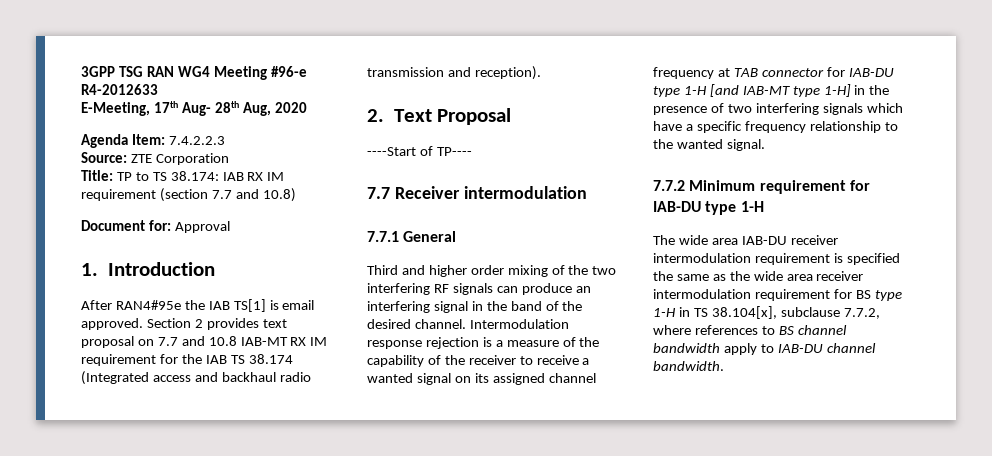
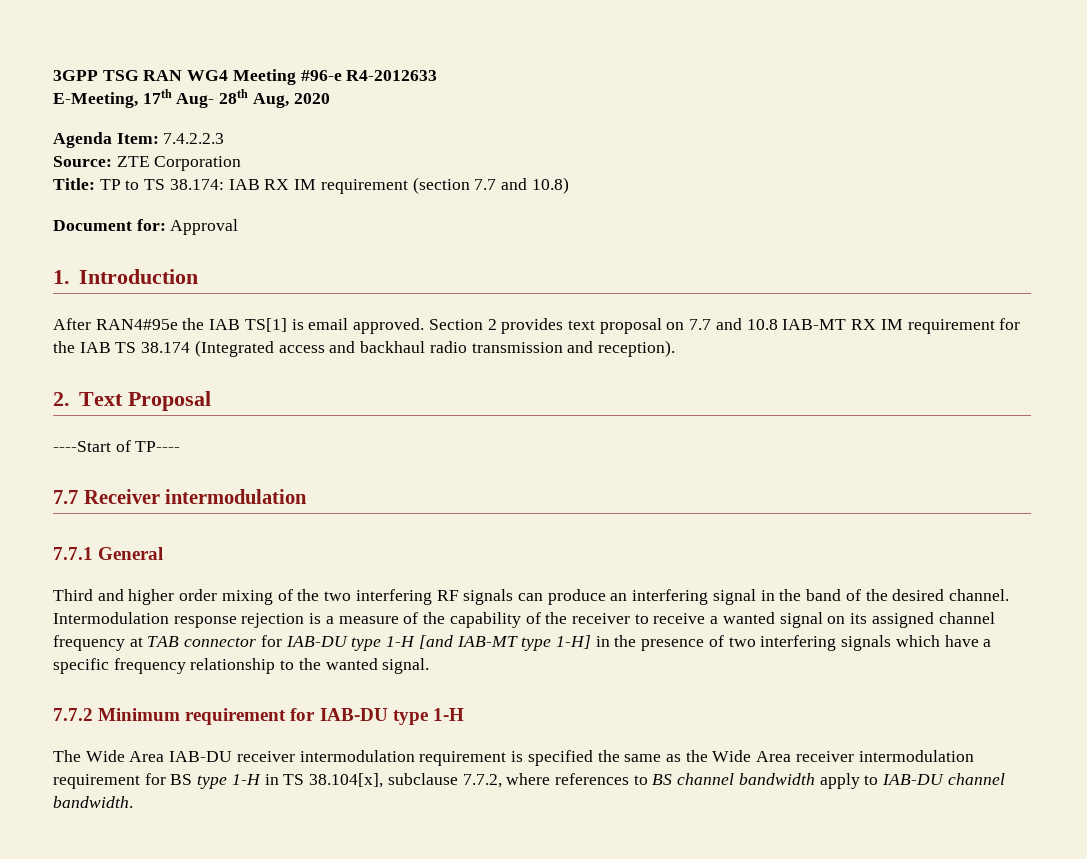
[678,235,738,245] wide area -> [85,750,165,762] Wide Area
[753,271,813,281] wide area -> [712,750,792,762] Wide Area

